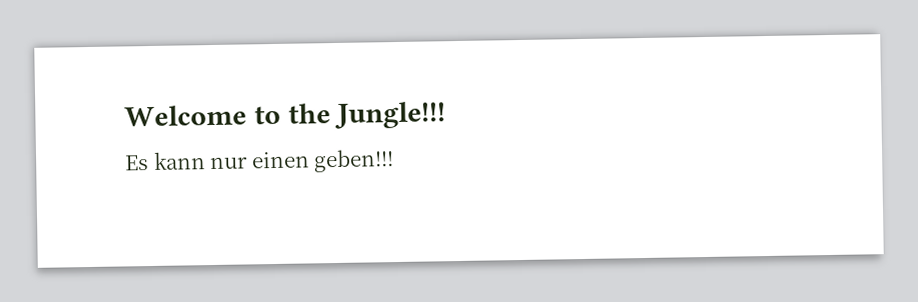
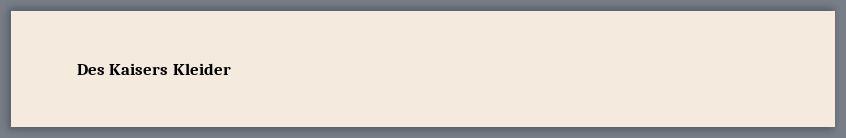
[124,101,447,130] [125,149,395,173] Welcome to the Jungle!!! // Es kann nur einen geben!!! -> [77,63,231,75] Des Kaisers Kleider

